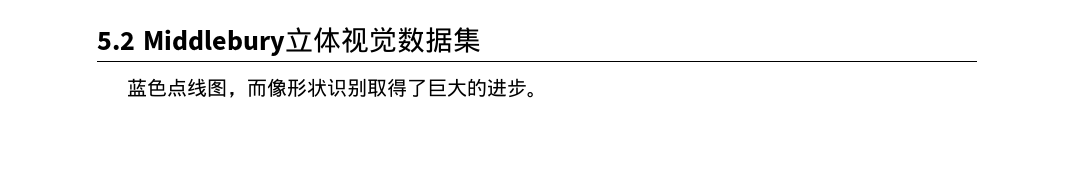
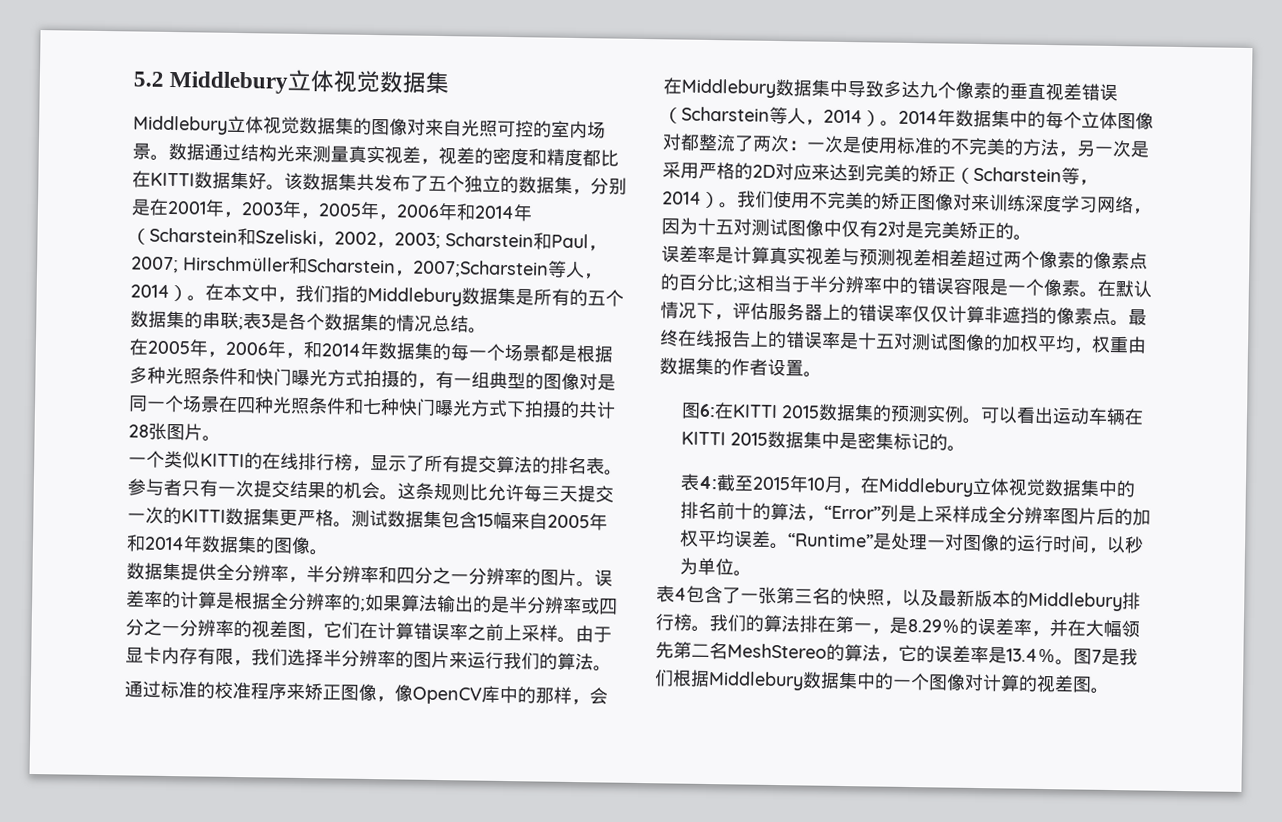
[127,78,528,98] 蓝色点线图，而像形状识别取得了巨大的进步 -> [133,115,606,139] [132,142,619,167] [132,170,627,196] [131,198,533,222] [131,227,607,252] [130,256,603,280] [130,283,624,307] [130,310,487,334] [129,338,613,363] [129,366,616,391] [128,394,616,419] [128,422,221,442] [128,450,623,476] [127,478,614,503] [127,506,608,531] [126,534,328,556] [126,562,613,588] [126,590,618,615] [125,618,612,644] [125,646,612,672] [124,680,608,706] [663,77,1118,102] [663,106,1154,130] [662,133,1150,158] [662,161,1098,186] [662,190,1152,215] [661,217,1032,241] [661,245,1148,270] [660,273,1152,298] [660,301,1147,327] [659,329,1147,354] [659,357,822,378] [680,402,1144,426] [680,430,966,452] [679,473,1136,498] [679,501,1151,526] [678,529,1144,554] [678,557,752,577] [656,585,1141,612] [655,613,1140,638] [655,641,1138,666] [654,669,1092,693] Middlebury立体视觉数据集的图像对来自光照可控的室内场景。数据通过结构光来测量真实视差，视差的密度和精度都比在KITTI数据集好。该数据集共发布了五个独立的数据集，分别是在2001年，2003年，2005年，2006年和2014年（Scharstein和Szeliski，2002，2003; Scharstein和Paul，2007; Hirschmüller和Scharstein，2007;Scharstein等人，2014）。在本文中，我们指的Middlebury数据集是所有的五个数据集的串联;表3是各个数据集的情况总结。 // 在2005年，2006年，和2014年数据集的每一个场景都是根据多种光照条件和快门曝光方式拍摄的，有一组典型的图像对是同一个场景在四种光照条件和七种快门曝光方式下拍摄的共计28张图片。 // 一个类似KITTI的在线排行榜，显示了所有提交算法的排名表。参与者只有一次提交结果的机会。这条规则比允许每三天提交一次的KITTI数据集更严格。测试数据集包含15幅来自2005年和2014年数据集的图像。 // 数据集提供全分辨率，半分辨率和四分之一分辨率的图片。误差率的计算是根据全分辨率的;如果算法输出的是半分辨率或四分之一分辨率的视差图，它们在计算错误率之前上采样。由于显卡内存有限，我们选择半分辨率的图片来运行我们的算法。 // 通过标准的校准程序来矫正图像，像OpenCV库中的那样，会在Middlebury数据集中导致多达九个像素的垂直视差错误（Scharstein等人，2014）。2014年数据集中的每个立体图像对都整流了两次：一次是使用标准的不完美的方法，另一次是采用严格的2D对应来达到完美的矫正（Scharstein等，2014）。我们使用不完美的矫正图像对来训练深度学习网络，因为十五对测试图像中仅有2对是完美矫正的。 // 误差率是计算真实视差与预测视差相差超过两个像素的像素点的百分比;这相当于半分辨率中的错误容限是一个像素。在默认情况下，评估服务器上的错误率仅仅计算非遮挡的像素点。最终在线报告上的错误率是十五对测试图像的加权平均，权重由数据集的作者设置。 // 图6:在KITTI 2015数据集的预测实例。可以看出运动车辆在KITTI 2015数据集中是密集标记的。 // 表4:截至2015年10月，在Middlebury立体视觉数据集中的排名前十的算法，“Error”列是上采样成全分辨率图片后的加权平均误差。“Runtime”是处理一对图像的运行时间，以秒为单位。 // 表4包含了一张第三名的快照，以及最新版本的Middlebury排行榜。我们的算法排在第一，是8.29％的误差率，并在大幅领先第二名MeshStereo的算法，它的误差率是13.4％。图7是我们根据Middlebury数据集中的一个图像对计算的视差图

